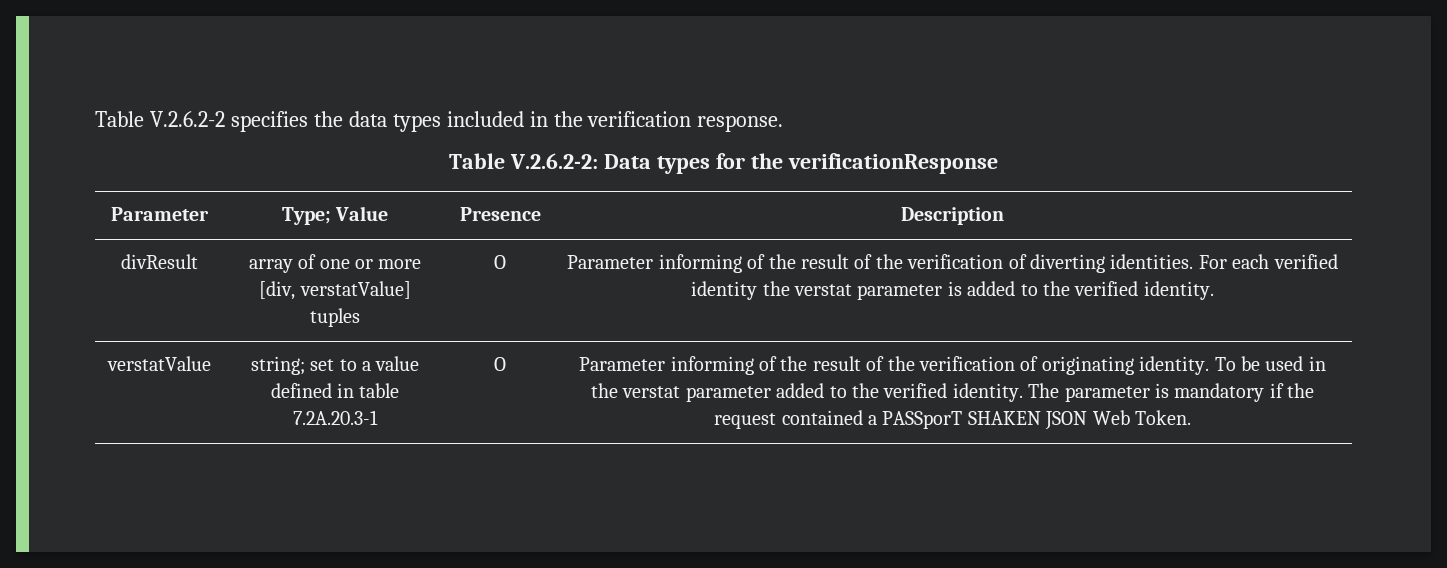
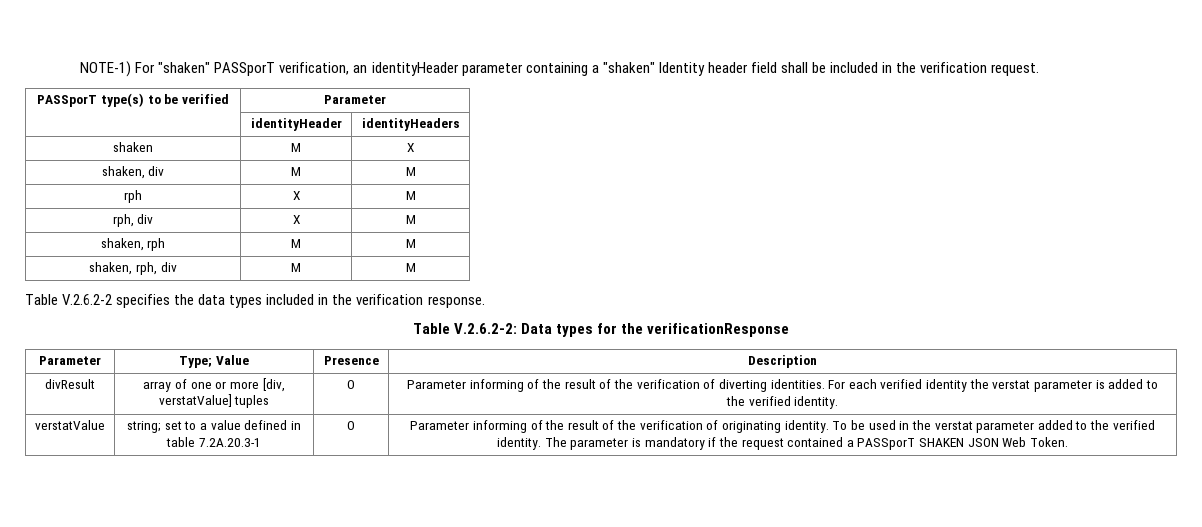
(95, 119) none -> [80,61,1040,77] [37,93,229,107] [324,95,387,104] [250,118,342,131] [361,118,460,131] [113,142,153,152] [291,143,302,152] [407,143,415,152] [101,166,165,179] [291,167,302,176] [405,167,416,176] [124,190,142,203] [292,191,300,200] [405,191,416,200] [112,214,154,227] [292,215,300,224] [405,215,416,224] [100,238,166,251] [291,239,302,248] [405,239,416,248] [89,262,177,275] [291,263,302,272] [405,263,416,272] NOTE-1) For "shaken" PASSporT verification, an identityHeader parameter containing a "shaken" Identity header field shall be included in the verification request. // PASSporT type(s) to be verified | Parameter // | identityHeader | identityHeaders // shaken | M | X // shaken, div | M | M // rph | X | M // rph, div | X | M // shaken, rph | M | M // shaken, rph, div | M | M //

